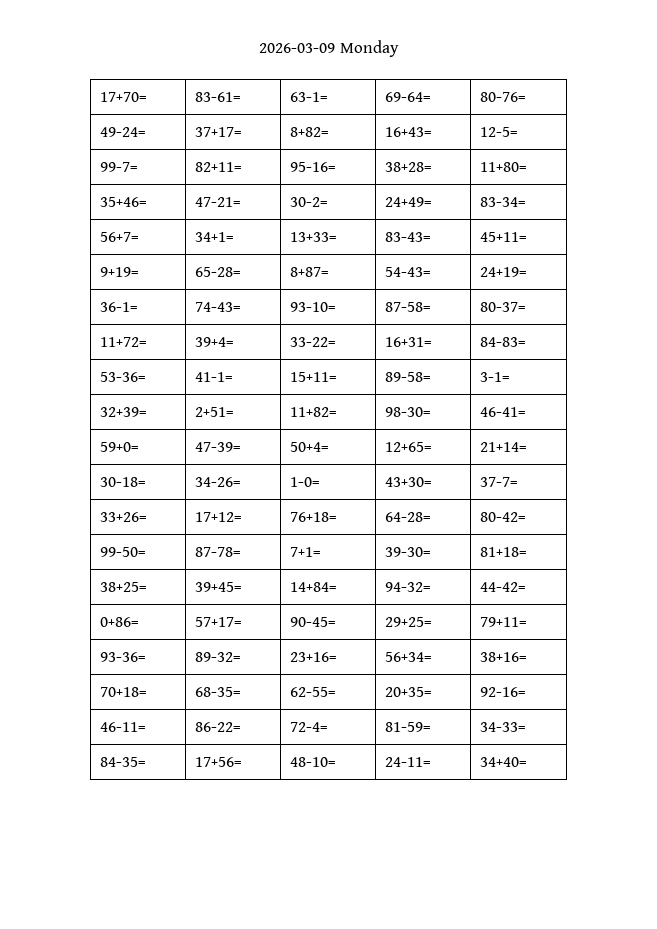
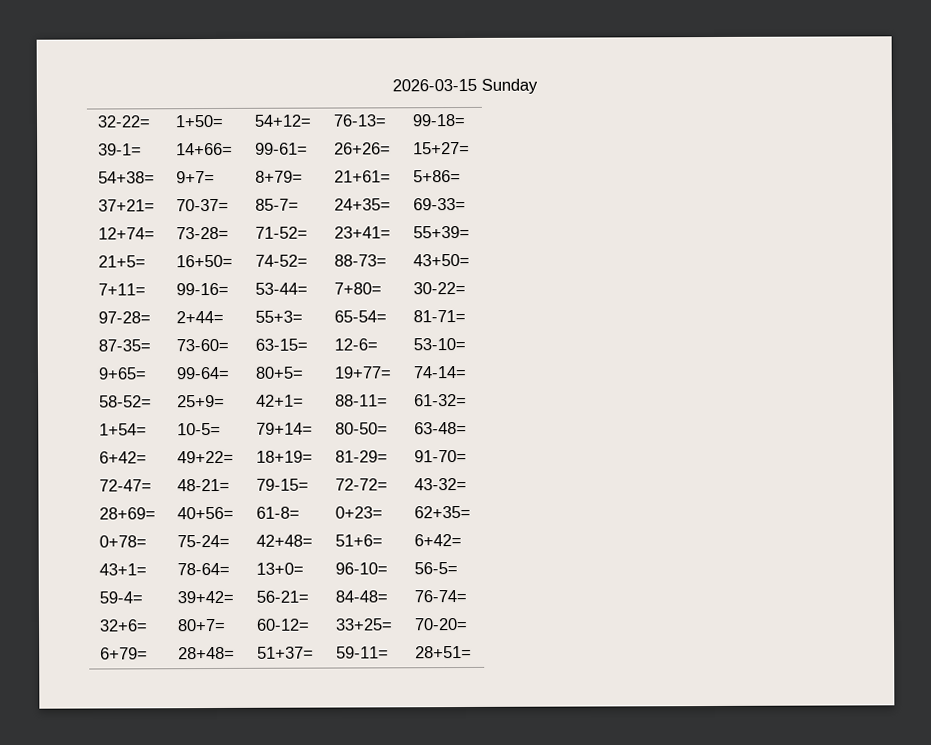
[259,40,399,57] [99,92,147,102] [194,92,241,102] [289,92,328,102] [384,92,431,102] [479,92,526,102] [99,127,146,137] [194,127,242,137] [289,127,329,137] [384,127,432,137] [479,127,518,137] [99,162,138,172] [194,162,242,172] [289,162,336,172] [384,162,432,172] [479,162,527,172] [99,197,147,207] [194,197,241,207] [289,197,328,207] [384,197,432,207] [479,197,526,207] [99,232,139,242] [194,232,234,242] [289,232,337,242] [384,232,431,242] [479,232,527,242] [99,267,139,277] [194,267,241,277] [289,267,329,277] [384,267,431,277] [479,267,527,277] [99,302,138,312] [194,302,241,312] [289,302,336,312] [384,302,431,312] [479,302,526,312] [99,337,147,347] [194,337,234,347] [289,337,336,347] [384,337,432,347] [479,337,526,347] [99,372,146,382] [194,372,233,382] [289,372,337,382] [384,372,431,382] [479,372,510,382] [99,407,147,417] [194,407,234,417] [289,407,337,417] [384,407,431,417] [479,407,526,417] [99,442,139,452] [194,442,241,452] [289,442,329,452] [384,442,432,452] [479,442,527,452] [99,477,146,487] [194,477,241,487] [289,477,320,487] [384,477,432,487] [479,477,518,487] [99,512,147,522] [194,512,242,522] [289,512,337,522] [384,512,431,522] [479,512,526,522] [99,547,146,557] [194,547,241,557] [289,547,321,557] [384,547,431,557] [479,547,527,557] [99,582,147,592] [194,582,242,592] [289,582,337,592] [384,582,431,592] [479,582,526,592] [99,617,139,627] [194,617,242,627] [289,617,336,627] [384,617,432,627] [479,617,527,627] [99,652,146,662] [194,652,241,662] [289,652,337,662] [384,652,432,662] [479,652,527,662] [99,687,147,697] [194,687,241,697] [289,687,336,697] [384,687,432,697] [479,687,526,697] [99,722,146,732] [194,722,241,732] [289,722,328,732] [384,722,431,732] [479,722,526,732] [99,757,146,767] [194,757,242,767] [289,757,336,767] [384,757,431,767] [479,757,527,767] 2026-03-09 Monday // 17+70= | 83-61= | 63-1= | 69-64= | 80-76= // 49-24= | 37+17= | 8+82= | 16+43= | 12-5= // 99-7= | 82+11= | 95-16= | 38+28= | 11+80= // 35+46= | 47-21= | 30-2= | 24+49= | 83-34= // 56+7= | 34+1= | 13+33= | 83-43= | 45+11= // 9+19= | 65-28= | 8+87= | 54-43= | 24+19= // 36-1= | 74-43= | 93-10= | 87-58= | 80-37= // 11+72= | 39+4= | 33-22= | 16+31= | 84-83= // 53-36= | 41-1= | 15+11= | 89-58= | 3-1= // 32+39= | 2+51= | 11+82= | 98-30= | 46-41= // 59+0= | 47-39= | 50+4= | 12+65= | 21+14= // 30-18= | 34-26= | 1-0= | 43+30= | 37-7= // 33+26= | 17+12= | 76+18= | 64-28= | 80-42= // 99-50= | 87-78= | 7+1= | 39-30= | 81+18= // 38+25= | 39+45= | 14+84= | 94-32= | 44-42= // 0+86= | 57+17= | 90-45= | 29+25= | 79+11= // 93-36= | 89-32= | 23+16= | 56+34= | 38+16= // 70+18= | 68-35= | 62-55= | 20+35= | 92-16= // 46-11= | 86-22= | 72-4= | 81-59= | 34-33= // 84-35= | 17+56= | 48-10= | 24-11= | 34+40= -> [391,78,538,94] [96,115,151,128] [174,114,224,128] [253,114,312,127] [332,114,387,127] [411,114,466,127] [97,143,142,156] [175,142,233,156] [254,142,308,155] [333,142,391,155] [412,141,470,155] [97,171,155,184] [175,171,215,184] [254,170,303,183] [333,170,391,183] [412,170,461,183] [97,199,155,212] [175,198,229,212] [254,198,299,211] [333,198,391,211] [412,197,466,211] [97,227,155,240] [175,226,229,240] [254,226,308,239] [333,226,391,239] [412,225,470,239] [97,255,146,268] [175,254,233,268] [254,254,308,267] [333,254,387,267] [412,253,470,267] [97,283,146,296] [175,282,229,296] [254,282,308,295] [333,282,382,295] [412,281,466,295] [97,311,151,324] [175,310,224,324] [254,310,303,323] [333,310,387,323] [412,309,466,323] [97,339,151,352] [175,338,229,352] [254,338,308,351] [333,338,378,351] [412,337,466,351] [97,367,147,380] [175,366,230,380] [254,366,304,379] [333,366,392,379] [412,365,467,379] [98,395,152,408] [176,394,225,408] [255,394,304,407] [334,394,388,407] [413,393,467,407] [98,423,147,436] [176,422,221,436] [255,422,313,435] [334,422,388,435] [413,421,467,435] [98,451,147,464] [176,450,234,464] [255,450,313,463] [334,450,388,463] [413,449,467,463] [98,479,152,492] [176,478,230,492] [255,478,309,491] [334,478,388,491] [413,477,467,491] [98,507,156,520] [176,506,234,520] [255,506,300,519] [334,506,383,519] [413,505,471,519] [98,535,147,548] [176,534,230,548] [255,534,313,547] [334,534,383,547] [413,534,462,547] [98,563,147,576] [176,562,230,576] [255,562,304,575] [334,562,388,575] [413,562,458,575] [98,591,143,604] [176,590,234,604] [255,590,309,603] [334,590,388,603] [413,589,467,603] [98,619,148,632] [176,618,226,632] [255,618,310,631] [334,618,393,631] [413,617,468,631] [99,647,148,660] [177,646,235,660] [256,646,314,659] [335,646,389,659] [414,645,472,659] 2026-03-15 Sunday // 32-22= | 1+50= | 54+12= | 76-13= | 99-18= // 39-1= | 14+66= | 99-61= | 26+26= | 15+27= // 54+38= | 9+7= | 8+79= | 21+61= | 5+86= // 37+21= | 70-37= | 85-7= | 24+35= | 69-33= // 12+74= | 73-28= | 71-52= | 23+41= | 55+39= // 21+5= | 16+50= | 74-52= | 88-73= | 43+50= // 7+11= | 99-16= | 53-44= | 7+80= | 30-22= // 97-28= | 2+44= | 55+3= | 65-54= | 81-71= // 87-35= | 73-60= | 63-15= | 12-6= | 53-10= // 9+65= | 99-64= | 80+5= | 19+77= | 74-14= // 58-52= | 25+9= | 42+1= | 88-11= | 61-32= // 1+54= | 10-5= | 79+14= | 80-50= | 63-48= // 6+42= | 49+22= | 18+19= | 81-29= | 91-70= // 72-47= | 48-21= | 79-15= | 72-72= | 43-32= // 28+69= | 40+56= | 61-8= | 0+23= | 62+35= // 0+78= | 75-24= | 42+48= | 51+6= | 6+42= // 43+1= | 78-64= | 13+0= | 96-10= | 56-5= // 59-4= | 39+42= | 56-21= | 84-48= | 76-74= // 32+6= | 80+7= | 60-12= | 33+25= | 70-20= // 6+79= | 28+48= | 51+37= | 59-11= | 28+51=

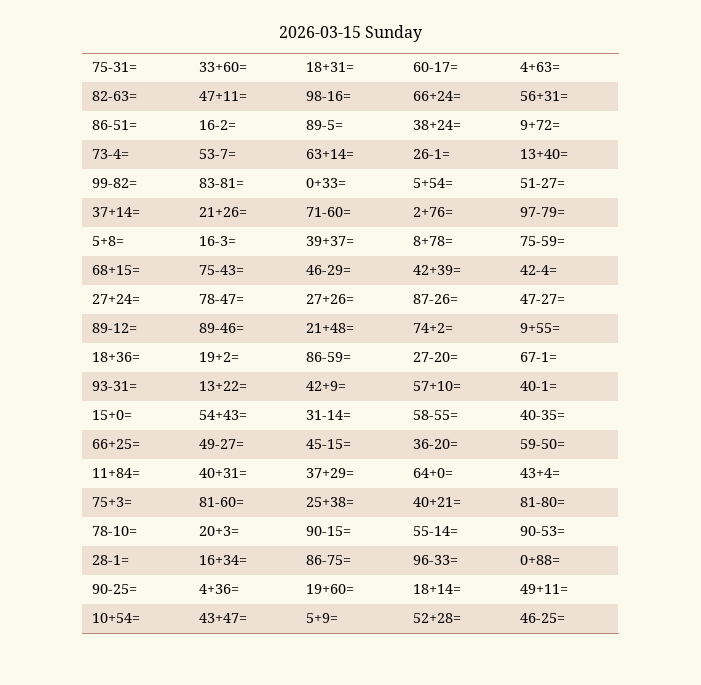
[96,115,151,128] [174,114,224,128] [253,114,312,127] [332,114,387,127] [411,114,466,127] [97,143,142,156] [175,142,233,156] [254,142,308,155] [333,142,391,155] [412,141,470,155] [97,171,155,184] [175,171,215,184] [254,170,303,183] [333,170,391,183] [412,170,461,183] [97,199,155,212] [175,198,229,212] [254,198,299,211] [333,198,391,211] [412,197,466,211] [97,227,155,240] [175,226,229,240] [254,226,308,239] [333,226,391,239] [412,225,470,239] [97,255,146,268] [175,254,233,268] [254,254,308,267] [333,254,387,267] [412,253,470,267] [97,283,146,296] [175,282,229,296] [254,282,308,295] [333,282,382,295] [412,281,466,295] [97,311,151,324] [175,310,224,324] [254,310,303,323] [333,310,387,323] [412,309,466,323] [97,339,151,352] [175,338,229,352] [254,338,308,351] [333,338,378,351] [412,337,466,351] [97,367,147,380] [175,366,230,380] [254,366,304,379] [333,366,392,379] [412,365,467,379] [98,395,152,408] [176,394,225,408] [255,394,304,407] [334,394,388,407] [413,393,467,407] [98,423,147,436] [176,422,221,436] [255,422,313,435] [334,422,388,435] [413,421,467,435] [98,451,147,464] [176,450,234,464] [255,450,313,463] [334,450,388,463] [413,449,467,463] [98,479,152,492] [176,478,230,492] [255,478,309,491] [334,478,388,491] [413,477,467,491] [98,507,156,520] [176,506,234,520] [255,506,300,519] [334,506,383,519] [413,505,471,519] [98,535,147,548] [176,534,230,548] [255,534,313,547] [334,534,383,547] [413,534,462,547] [98,563,147,576] [176,562,230,576] [255,562,304,575] [334,562,388,575] [413,562,458,575] [98,591,143,604] [176,590,234,604] [255,590,309,603] [334,590,388,603] [413,589,467,603] [98,619,148,632] [176,618,226,632] [255,618,310,631] [334,618,393,631] [413,617,468,631] [99,647,148,660] [177,646,235,660] [256,646,314,659] [335,646,389,659] [414,645,472,659] 32-22= | 1+50= | 54+12= | 76-13= | 99-18= // 39-1= | 14+66= | 99-61= | 26+26= | 15+27= // 54+38= | 9+7= | 8+79= | 21+61= | 5+86= // 37+21= | 70-37= | 85-7= | 24+35= | 69-33= // 12+74= | 73-28= | 71-52= | 23+41= | 55+39= // 21+5= | 16+50= | 74-52= | 88-73= | 43+50= // 7+11= | 99-16= | 53-44= | 7+80= | 30-22= // 97-28= | 2+44= | 55+3= | 65-54= | 81-71= // 87-35= | 73-60= | 63-15= | 12-6= | 53-10= // 9+65= | 99-64= | 80+5= | 19+77= | 74-14= // 58-52= | 25+9= | 42+1= | 88-11= | 61-32= // 1+54= | 10-5= | 79+14= | 80-50= | 63-48= // 6+42= | 49+22= | 18+19= | 81-29= | 91-70= // 72-47= | 48-21= | 79-15= | 72-72= | 43-32= // 28+69= | 40+56= | 61-8= | 0+23= | 62+35= // 0+78= | 75-24= | 42+48= | 51+6= | 6+42= // 43+1= | 78-64= | 13+0= | 96-10= | 56-5= // 59-4= | 39+42= | 56-21= | 84-48= | 76-74= // 32+6= | 80+7= | 60-12= | 33+25= | 70-20= // 6+79= | 28+48= | 51+37= | 59-11= | 28+51= -> [91,62,137,72] [198,62,247,72] [305,62,354,72] [412,62,458,72] [519,62,560,72] [91,91,137,101] [198,91,247,101] [305,91,351,101] [412,91,461,101] [519,91,568,101] [91,120,137,130] [198,120,236,130] [305,120,343,130] [412,120,461,130] [519,120,560,130] [91,149,129,159] [198,149,236,159] [305,149,354,159] [412,149,450,159] [519,149,568,159] [91,178,137,188] [198,178,244,188] [305,178,346,188] [412,178,453,188] [519,178,565,188] [91,207,140,217] [198,207,247,217] [305,207,351,217] [412,207,453,217] [519,207,565,217] [91,236,124,246] [198,236,236,246] [305,236,354,246] [412,236,453,246] [519,236,565,246] [91,265,140,275] [198,265,244,275] [305,265,351,275] [412,265,461,275] [519,265,557,275] [91,294,140,304] [198,294,244,304] [305,294,354,304] [412,294,458,304] [519,294,565,304] [91,323,137,333] [198,323,244,333] [305,323,354,333] [412,323,453,333] [519,323,560,333] [91,352,140,362] [198,352,239,362] [305,352,351,362] [412,352,458,362] [519,352,557,362] [91,381,137,391] [198,381,247,391] [305,381,346,391] [412,381,461,391] [519,381,557,391] [91,410,132,420] [198,410,247,420] [305,410,351,420] [412,410,458,420] [519,410,565,420] [91,439,140,449] [198,439,244,449] [305,439,351,449] [412,439,458,449] [519,439,565,449] [91,468,140,478] [198,468,247,478] [305,468,354,478] [412,468,453,478] [519,468,560,478] [91,497,132,507] [198,497,244,507] [305,497,354,507] [412,497,461,507] [519,497,565,507] [91,526,137,536] [198,526,239,536] [305,526,351,536] [412,526,458,536] [519,526,565,536] [91,555,129,565] [198,555,247,565] [305,555,351,565] [412,555,458,565] [519,555,560,565] [91,584,137,594] [198,584,239,594] [305,584,354,594] [412,584,461,594] [519,584,568,594] [91,613,140,623] [198,613,247,623] [305,613,338,623] [412,613,461,623] [519,613,565,623] 75-31= | 33+60= | 18+31= | 60-17= | 4+63= // 82-63= | 47+11= | 98-16= | 66+24= | 56+31= // 86-51= | 16-2= | 89-5= | 38+24= | 9+72= // 73-4= | 53-7= | 63+14= | 26-1= | 13+40= // 99-82= | 83-81= | 0+33= | 5+54= | 51-27= // 37+14= | 21+26= | 71-60= | 2+76= | 97-79= // 5+8= | 16-3= | 39+37= | 8+78= | 75-59= // 68+15= | 75-43= | 46-29= | 42+39= | 42-4= // 27+24= | 78-47= | 27+26= | 87-26= | 47-27= // 89-12= | 89-46= | 21+48= | 74+2= | 9+55= // 18+36= | 19+2= | 86-59= | 27-20= | 67-1= // 93-31= | 13+22= | 42+9= | 57+10= | 40-1= // 15+0= | 54+43= | 31-14= | 58-55= | 40-35= // 66+25= | 49-27= | 45-15= | 36-20= | 59-50= // 11+84= | 40+31= | 37+29= | 64+0= | 43+4= // 75+3= | 81-60= | 25+38= | 40+21= | 81-80= // 78-10= | 20+3= | 90-15= | 55-14= | 90-53= // 28-1= | 16+34= | 86-75= | 96-33= | 0+88= // 90-25= | 4+36= | 19+60= | 18+14= | 49+11= // 10+54= | 43+47= | 5+9= | 52+28= | 46-25=

